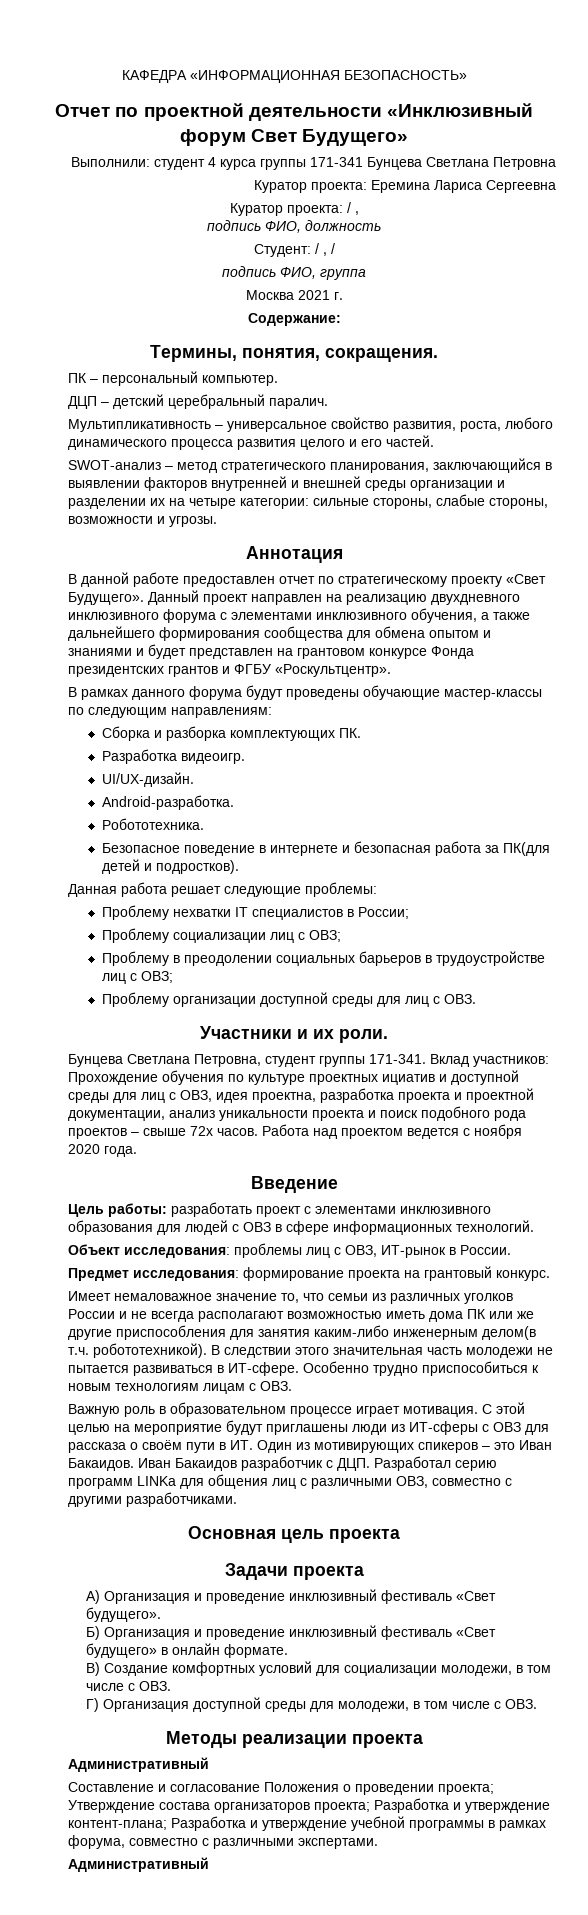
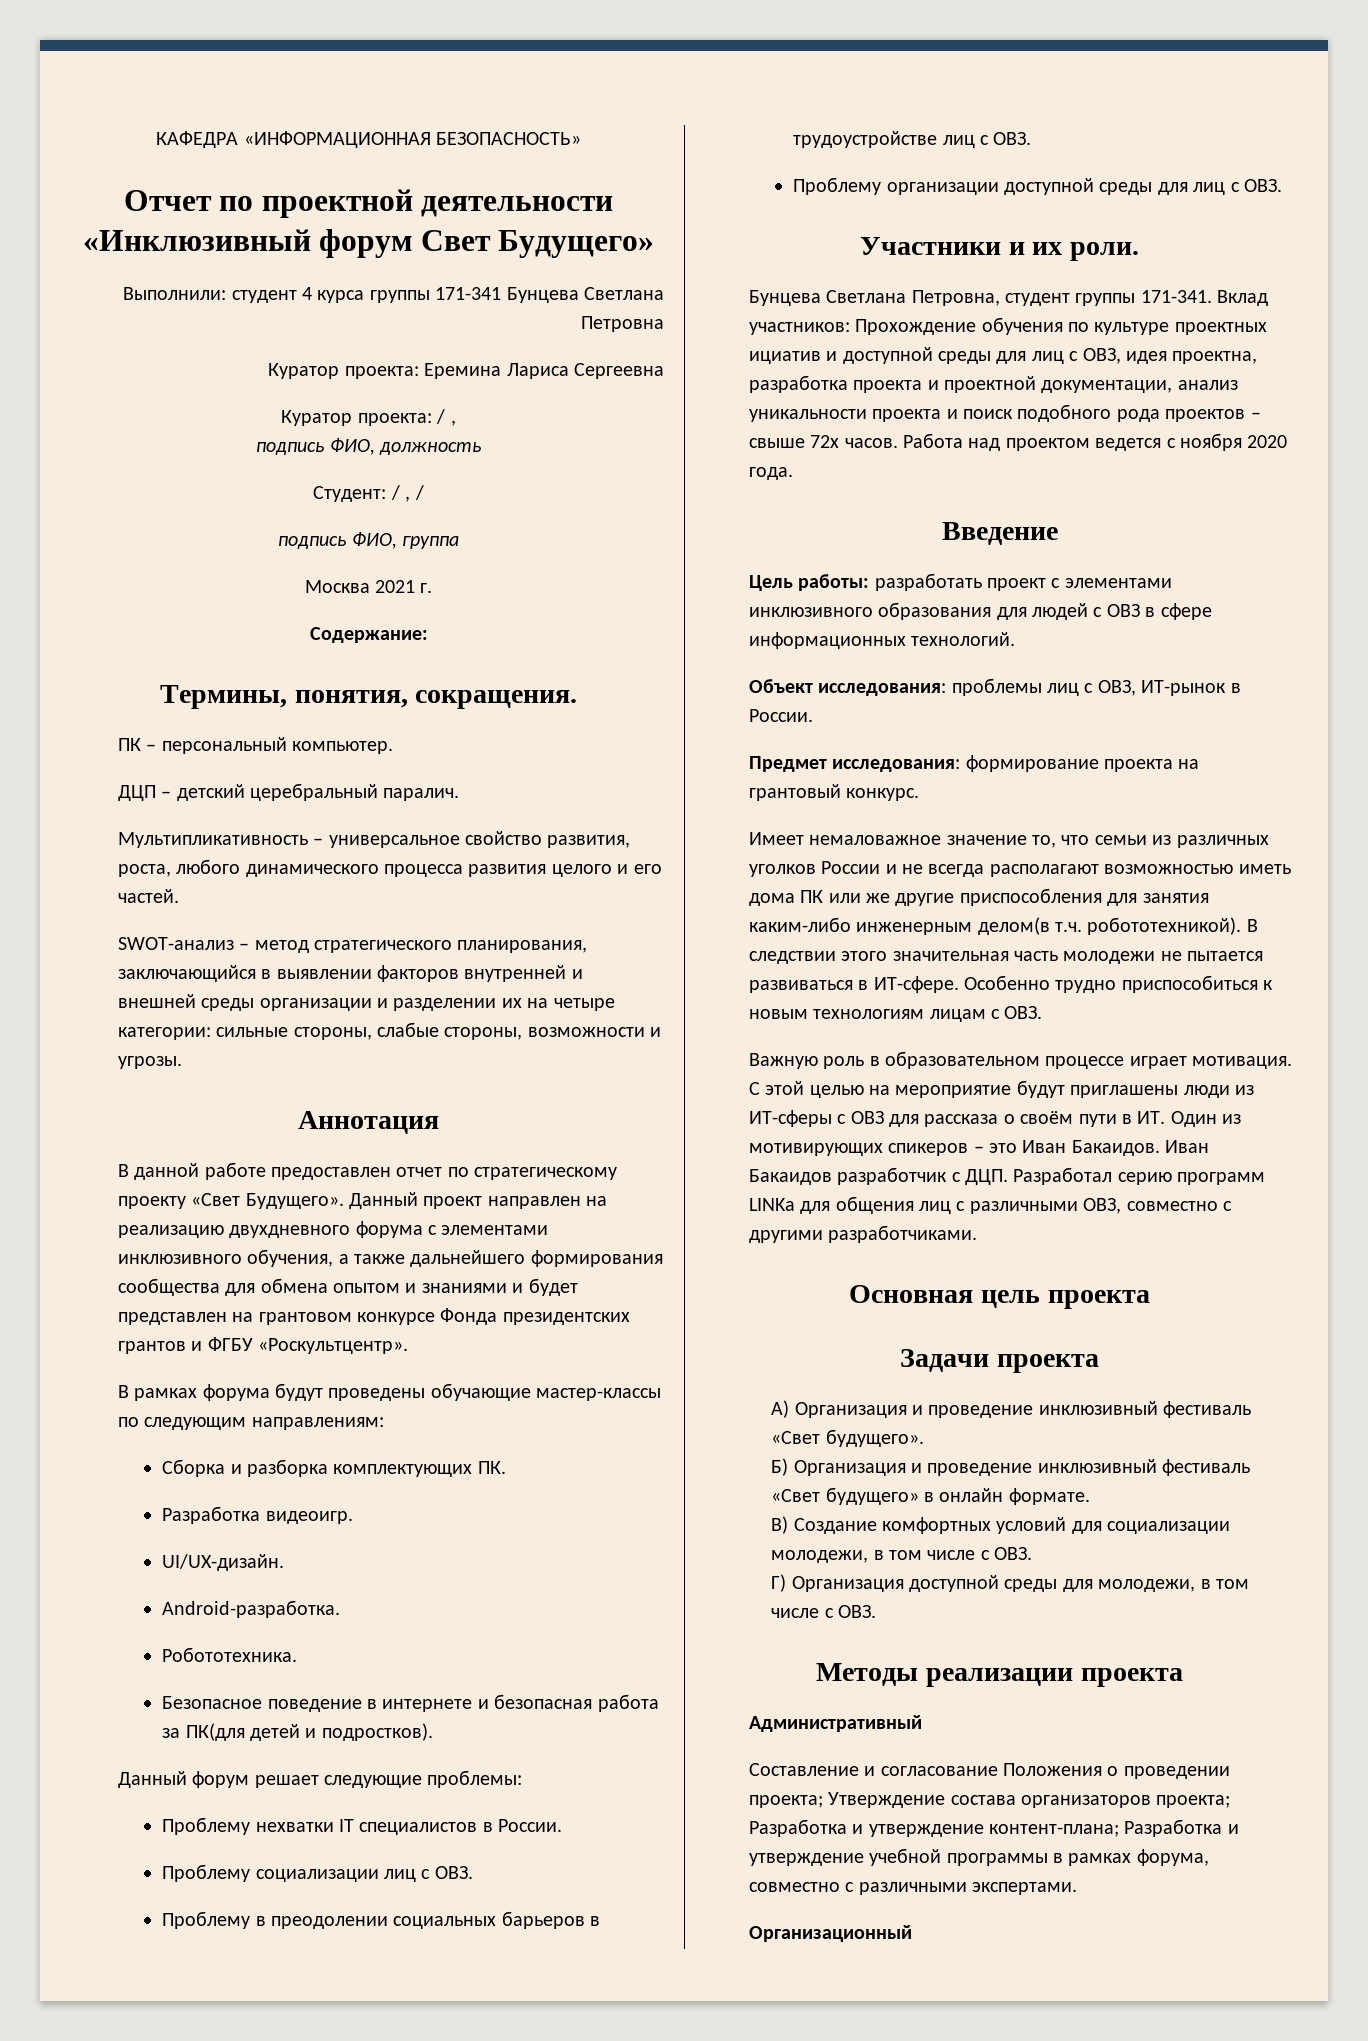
[68,612,160,620] инклюзивного -> (351, 1231) none
[132,689,186,700] данного -> (198, 1394) none
[68,882,168,897] Данная работа -> [117,1771,250,1788] Данный форум
[357,907,409,919] России; -> [498,1819,563,1832] России.
[308,930,341,942] ОВЗ; -> [434,1866,473,1879] ОВЗ.
[140,971,173,983] ОВЗ; -> [993,132,1032,145] ОВЗ.
[68,1857,210,1872] Административный -> [748,1925,912,1942] Организационный

